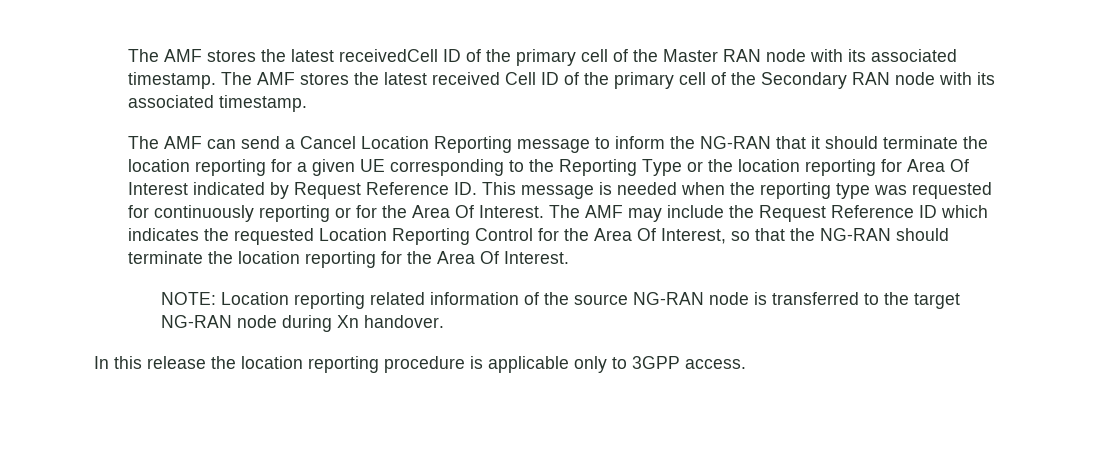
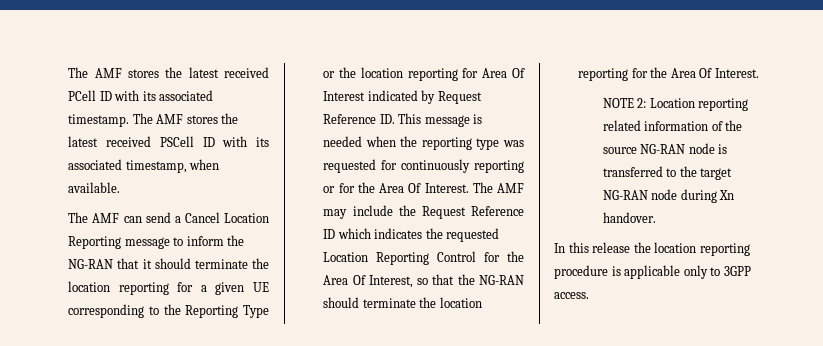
[127,49,806,66] The AMF stores the latest receivedCell ID of the primary cell of the Master RAN node -> [68,67,269,78] [68,90,112,101] The AMF stores the latest received PCell ID
[504,72,995,89] [127,95,307,112] Cell ID of the primary cell of the Secondary RAN node with its associated timestamp. -> [159,136,269,147] [68,159,220,173] [68,182,121,193] PSCell ID with its associated timestamp, when available.
[161,292,217,305] NOTE: -> [602,98,647,108] NOTE 2:

